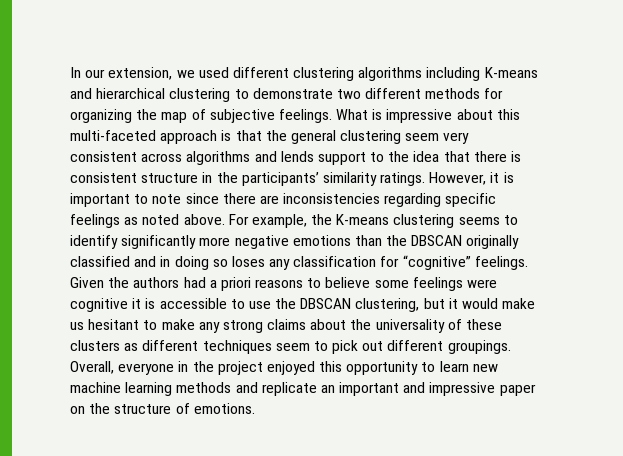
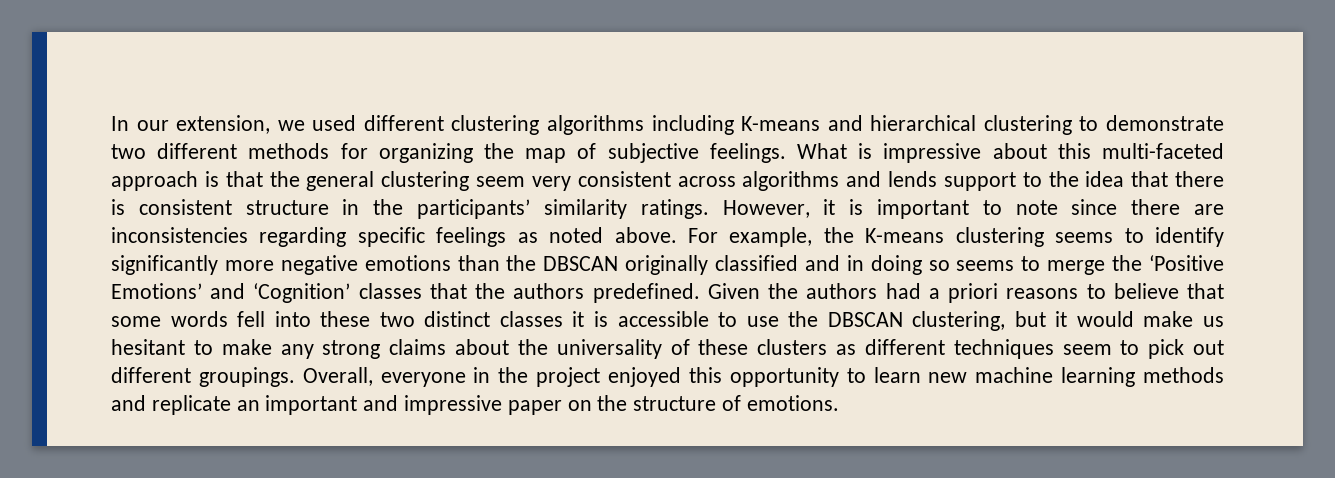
[231,255,528,270] loses any classification for “cognitive” feelings. -> [956,255,1224,275] [111,283,700,303] seems to merge the ‘Positive Emotions’ and ‘Cognition’ classes that the authors predefined.
[374,277,498,291] [70,298,128,312] some feelings were cognitive -> [1187,283,1225,299] [111,311,563,327] that some words fell into these two distinct classes

